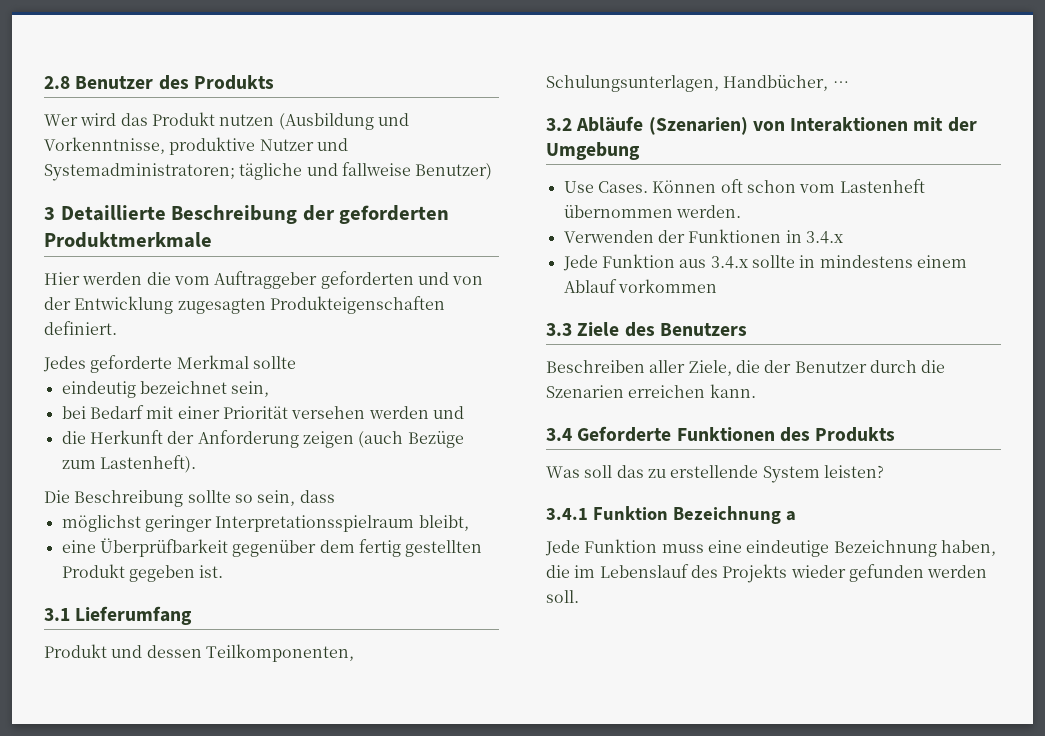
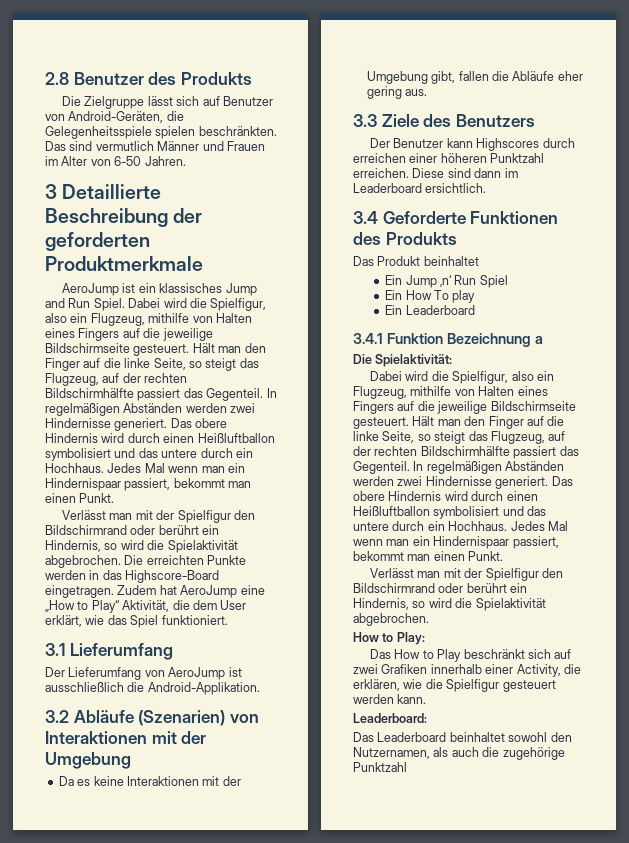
[44,112,409,130] [44,137,348,155] [44,162,493,181] Wer wird das Produkt nutzen (Ausbildung und Vorkenntnisse, produktive Nutzer und Systemadministratoren; tägliche und fallweise Benutzer) -> [61,96,273,109] [45,111,184,123] [45,126,277,139] [45,141,265,151] [45,156,186,166] Die Zielgruppe lässt sich auf Benutzer von Android-Geräten, die Gelegenheitsspiele spielen beschränkten. Das sind vermutlich Männer und Frauen im Alter von 6-50 Jahren.
[44,271,484,289] [44,296,445,314] [44,321,117,335] [43,355,296,373] [61,381,270,398] [61,405,464,419] [61,430,464,448] [61,455,196,473] [44,490,335,507] [61,515,469,532] [61,538,483,557] [61,564,224,582] [44,606,193,625] [44,644,354,662] [546,75,849,92] Hier werden die vom Auftraggeber geforderten und von der Entwicklung zugesagten Produkteigenschaften definiert. // Jedes geforderte Merkmal sollte // eindeutig bezeichnet sein, // bei Bedarf mit einer Priorität versehen werden und // die Herkunft der Anforderung zeigen (auch Bezüge zum Lastenheft). // Die Beschreibung sollte so sein, dass // möglichst geringer Interpretationsspielraum bleibt, // eine Überprüfbarkeit gegenüber dem fertig gestellten Produkt gegeben ist. // 3.1 Lieferumfang // Produkt und dessen Teilkomponenten, Schulungsunterlagen, Handbücher, … -> [61,283,257,296] [45,298,267,311] [45,313,252,326] [45,328,213,341] [45,343,266,356] [45,358,259,371] [45,373,188,386] [45,388,277,401] [45,403,256,416] [45,418,228,431] [45,433,275,443] [45,448,253,461] [45,463,245,473] [45,478,252,491] [45,493,115,503] [61,510,255,523] [45,525,220,535] [45,540,238,553] [45,555,247,568] [45,570,220,583] [45,585,265,598] [45,600,247,613] [45,615,228,628] [45,643,173,660] [45,667,242,680] [45,682,260,695] AeroJump ist ein klassisches Jump and Run Spiel. Dabei wird die Spielfigur, also ein Flugzeug, mithilfe von Halten eines Fingers auf die jeweilige Bildschirmseite gesteuert. Hält man den Finger auf die linke Seite, so steigt das Flugzeug, auf der rechten Bildschirmhälfte passiert das Gegenteil. In regelmäßigen Abständen werden zwei Hindernisse generiert. Das obere Hindernis wird durch einen Heißluftballon symbolisiert und das untere durch ein Hochhaus. Jedes Mal wenn man ein Hindernispaar passiert, bekommt man einen Punkt. // Verlässt man mit der Spielfigur den Bildschirmrand oder berührt ein Hindernis, so wird die Spielaktivität abgebrochen. Die erreichten Punkte werden in das Highscore-Board eingetragen. Zudem hat AeroJump eine „How to Play“ Aktivität, die dem User erklärt, wie das Spiel funktioniert. // 3.1 Lieferumfang // Der Lieferumfang von AeroJump ist ausschließlich die Android-Applikation.
[563,179,925,193] [563,205,741,218] [563,229,843,244] [562,254,967,271] [563,279,717,293] [546,322,747,337] [546,360,946,376] [546,384,756,398] Use Cases. Können oft schon vom Lastenheft übernommen werden. // Verwenden der Funktionen in 3.4.x // Jede Funktion aus 3.4.x sollte in mindestens einem Ablauf vorkommen // 3.3 Ziele des Benutzers // Beschreiben aller Ziele, die der Benutzer durch die Szenarien erreichen kann. -> [58,776,241,786] [366,71,583,84] [366,86,428,99] [353,114,535,127] [369,138,575,151] [353,153,545,163] [353,168,518,178] [353,183,487,193] Da es keine Interaktionen mit der Umgebung gibt, fallen die Abläufe eher gering aus. // 3.3 Ziele des Benutzers // Der Benutzer kann Highscores durch erreichen einer höheren Punktzahl erreichen. Diese sind dann im Leaderboard ersichtlich.
[546,465,884,483] [546,506,796,524] [545,539,996,557] [546,564,988,583] [546,590,579,603] Was soll das zu erstellende System leisten? // 3.4.1 Funktion Bezeichnung a // Jede Funktion muss eine eindeutige Bezeichnung haben, die im Lebenslauf des Projekts wieder gefunden werden soll. -> [353,256,479,266] [385,275,508,288] [385,290,476,303] [385,305,475,315] [353,333,543,347] [353,354,453,367] [369,371,554,384] [353,386,548,399] [353,401,576,414] [353,416,565,429] [353,431,566,444] [353,446,579,459] [353,461,565,474] [353,476,573,489] [353,491,538,501] [353,506,547,519] [353,521,568,531] [353,536,559,549] [353,551,504,561] [369,568,563,581] [353,583,528,593] [353,598,546,611] [353,613,429,626] [353,632,425,645] [369,649,572,662] [353,664,581,677] [353,679,556,692] [353,694,427,704] [353,713,427,723] [353,732,572,742] [353,747,565,760] [353,762,407,772] Das Produkt beinhaltet // Ein Jump ‚n‘ Run Spiel // Ein How To play // Ein Leaderboard // 3.4.1 Funktion Bezeichnung a // Die Spielaktivität: // Dabei wird die Spielfigur, also ein Flugzeug, mithilfe von Halten eines Fingers auf die jeweilige Bildschirmseite gesteuert. Hält man den Finger auf die linke Seite, so steigt das Flugzeug, auf der rechten Bildschirmhälfte passiert das Gegenteil. In regelmäßigen Abständen werden zwei Hindernisse generiert. Das obere Hindernis wird durch einen Heißluftballon symbolisiert und das untere durch ein Hochhaus. Jedes Mal wenn man ein Hindernispaar passiert, bekommt man einen Punkt. // Verlässt man mit der Spielfigur den Bildschirmrand oder berührt ein Hindernis, so wird die Spielaktivität abgebrochen. // How to Play: // Das How to Play beschränkt sich auf zwei Grafiken innerhalb einer Activity, die erklären, wie die Spielfigur gesteuert werden kann. // Leaderboard: // Das Leaderboard beinhaltet sowohl den Nutzernamen, als auch die zugehörige Punktzahl

